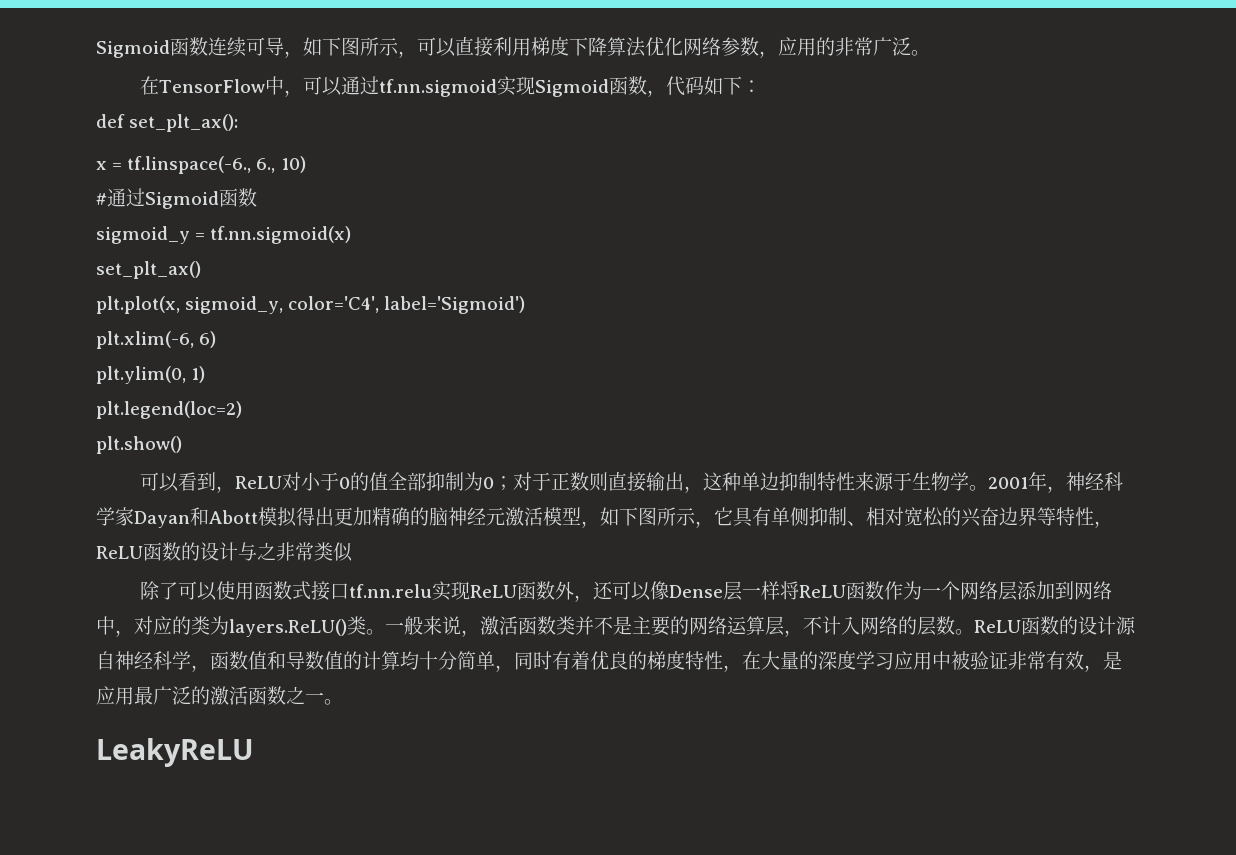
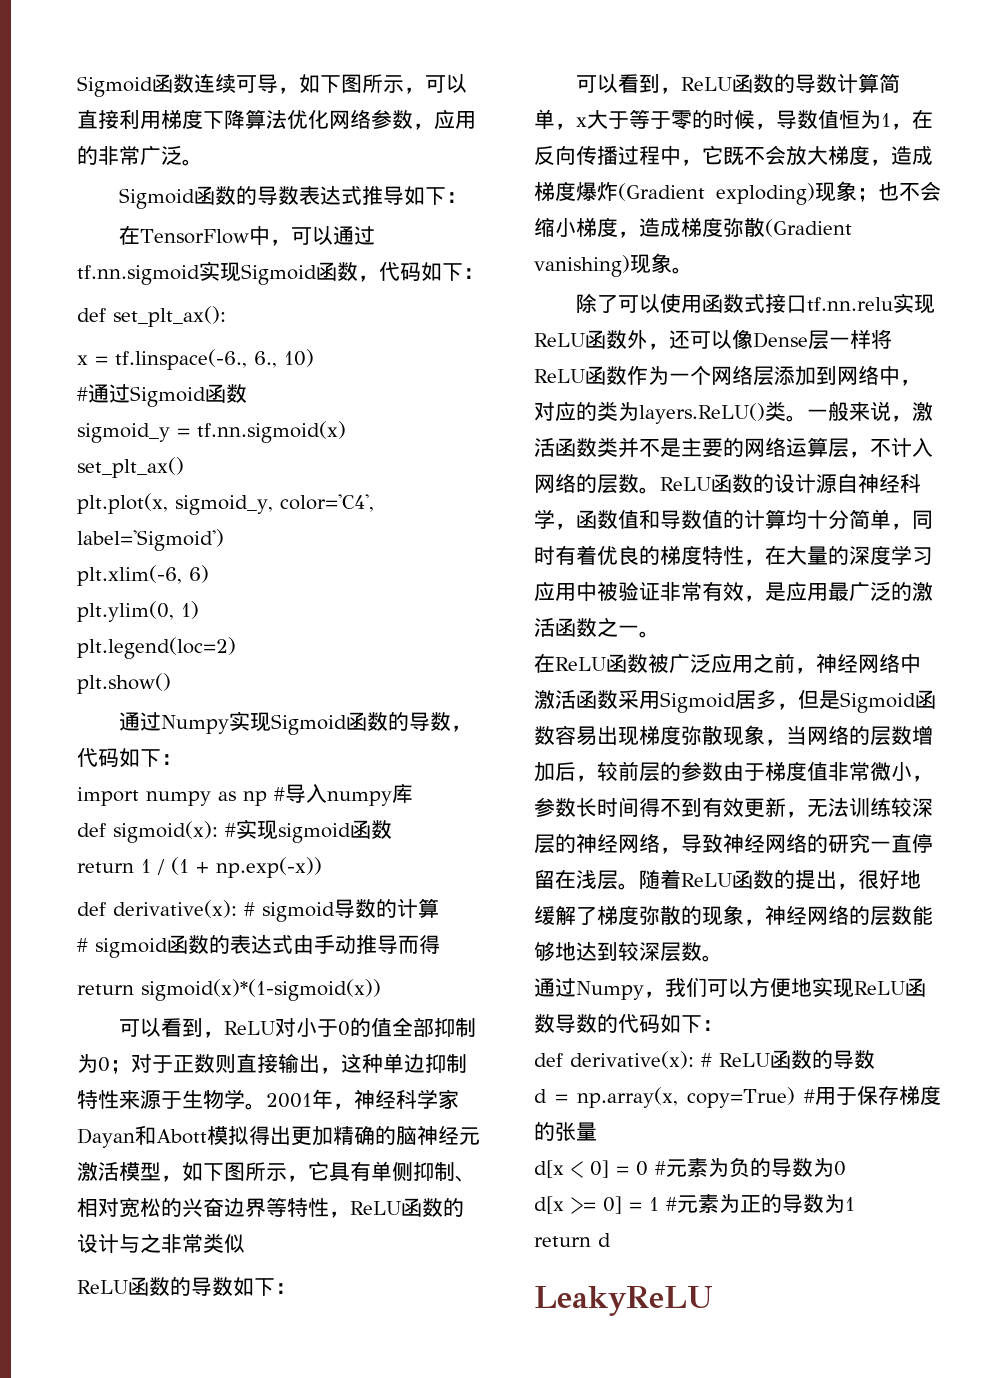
(930, 53) none -> [119,185,468,209] // Sigmoid函数的导数表达式推导如下：
(182, 445) none -> [119,711,473,735] [77,748,182,767] [77,783,413,806] [77,819,392,843] [77,857,322,878] [77,898,439,922] [77,934,440,958] [77,979,381,1001] // 通过Numpy实现Sigmoid函数的导数，代码如下： // import numpy as np #导入numpy库 // def sigmoid(x): #实现sigmoid函数 // return 1 / (1 + np.exp(-x)) // def derivative(x): # sigmoid导数的计算 // # sigmoid函数的表达式由手动推导而得 // return sigmoid(x)*(1-sigmoid(x))
(353, 552) none -> [77,1277,296,1296] [576,73,901,94] [534,109,933,130] [534,145,933,166] [534,181,941,205] [534,217,852,238] [534,253,693,277] // ReLU函数的导数如下： // 可以看到，ReLU函数的导数计算简单，x大于等于零的时候，导数值恒为1，在反向传播过程中，它既不会放大梯度，造成梯度爆炸(Gradient exploding)现象；也不会缩小梯度，造成梯度弥散(Gradient vanishing)现象。
(343, 702) none -> [534,653,921,674] [534,689,936,713] [534,725,933,746] [534,761,933,782] [534,797,933,818] [534,833,933,854] [534,869,921,890] [534,905,933,926] [534,941,723,962] [534,977,926,1000] [534,1014,723,1033] [534,1050,875,1069] [534,1085,941,1108] [534,1122,597,1141] [534,1158,846,1178] [534,1194,855,1214] [534,1233,611,1247] // 在ReLU函数被广泛应用之前，神经网络中激活函数采用Sigmoid居多，但是Sigmoid函数容易出现梯度弥散现象，当网络的层数增加后，较前层的参数由于梯度值非常微小，参数长时间得不到有效更新，无法训练较深层的神经网络，导致神经网络的研究一直停留在浅层。随着ReLU函数的提出，很好地缓解了梯度弥散的现象，神经网络的层数能够地达到较深层数。 // 通过Numpy，我们可以方便地实现ReLU函数导数的代码如下： // def derivative(x): # ReLU函数的导数 // d = np.array(x, copy=True) #用于保存梯度的张量 // d[x < 0] = 0 #元素为负的导数为0 // d[x >= 0] = 1 #元素为正的导数为1 // return d

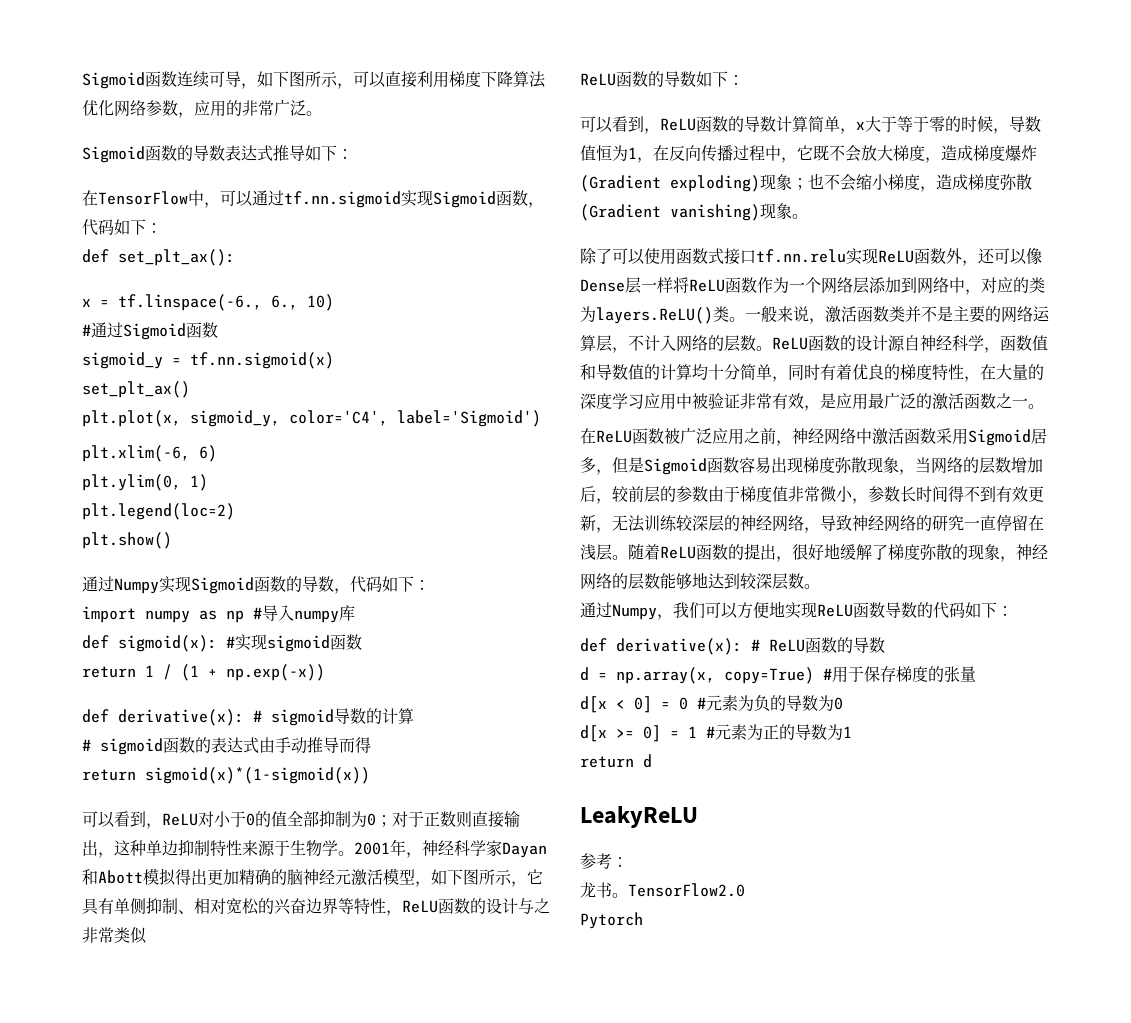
(713, 1301) none -> [580,853,628,869] [580,882,745,898] [580,912,643,929] // 参考： // 龙书。TensorFlow2.0 // Pytorch

